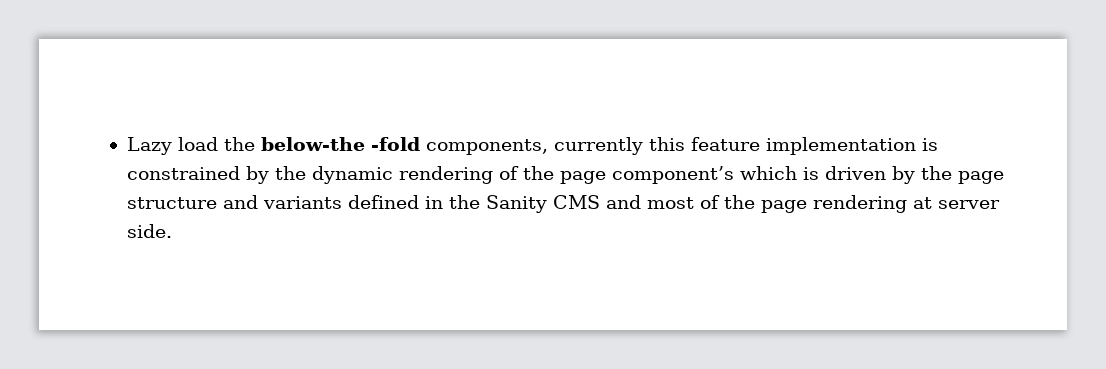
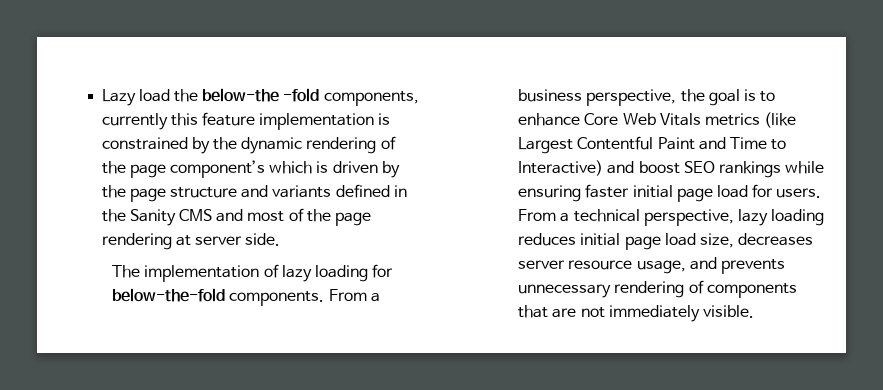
(173, 231) none -> [112,264,394,282] [112,288,380,306] [518,89,776,106] [518,112,797,128] [518,136,787,154] [518,160,825,178] [518,184,822,202] [518,209,825,226] [518,233,814,250] [518,257,785,274] [518,280,797,298] [518,305,754,322] // The implementation of lazy loading for below-the-fold components. From a business perspective, the goal is to enhance Core Web Vitals metrics (like Largest Contentful Paint and Time to Interactive) and boost SEO rankings while ensuring faster initial page load for users. From a technical perspective, lazy loading reduces initial page load size, decreases server resource usage, and prevents unnecessary rendering of components that are not immediately visible.

